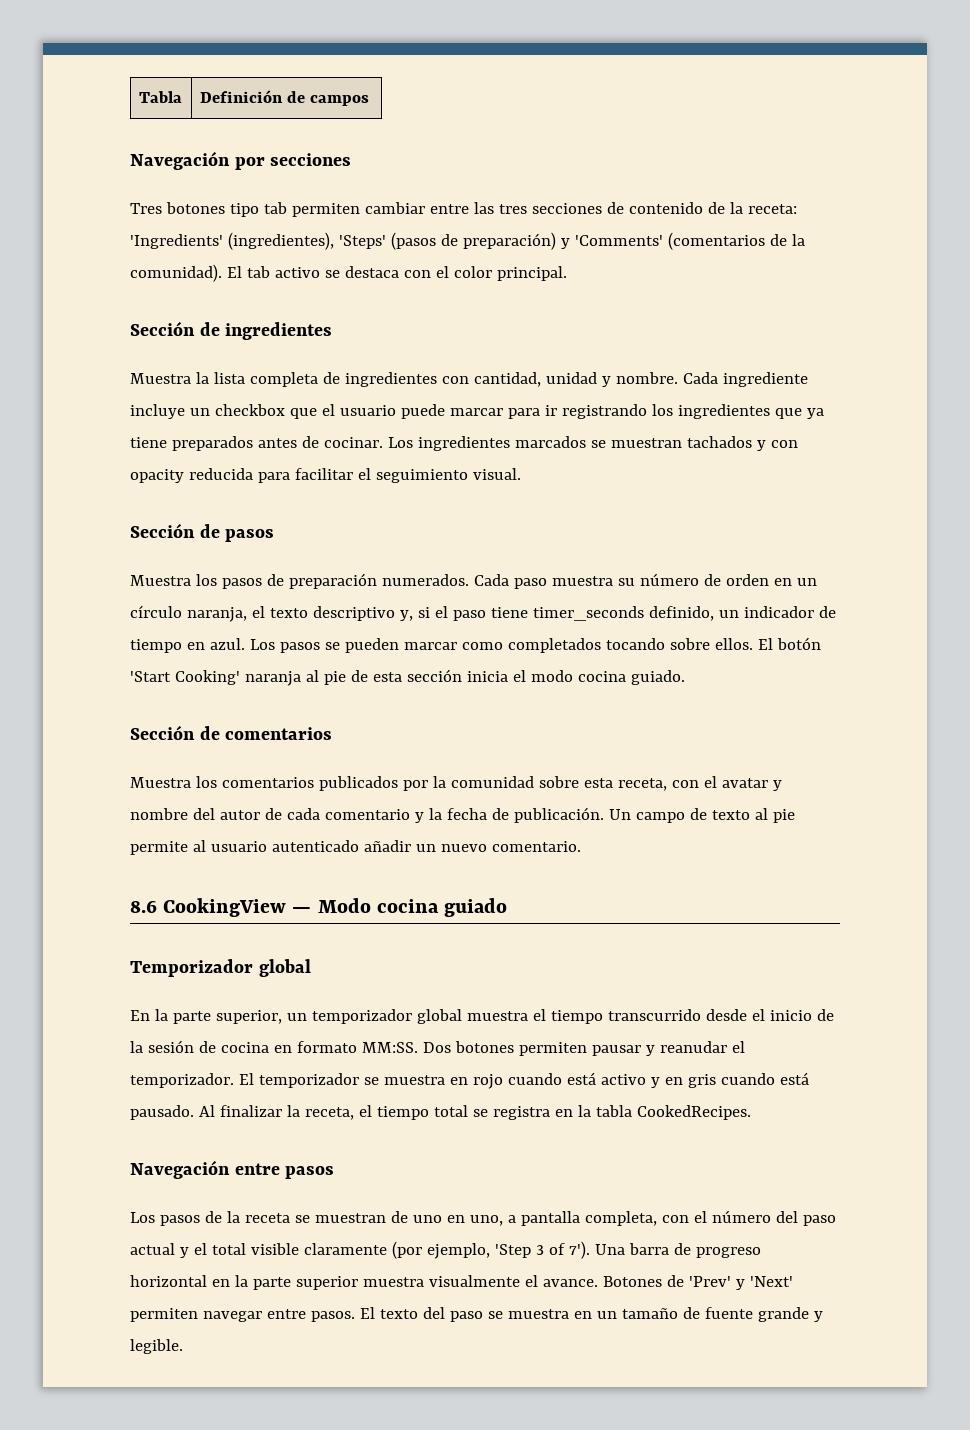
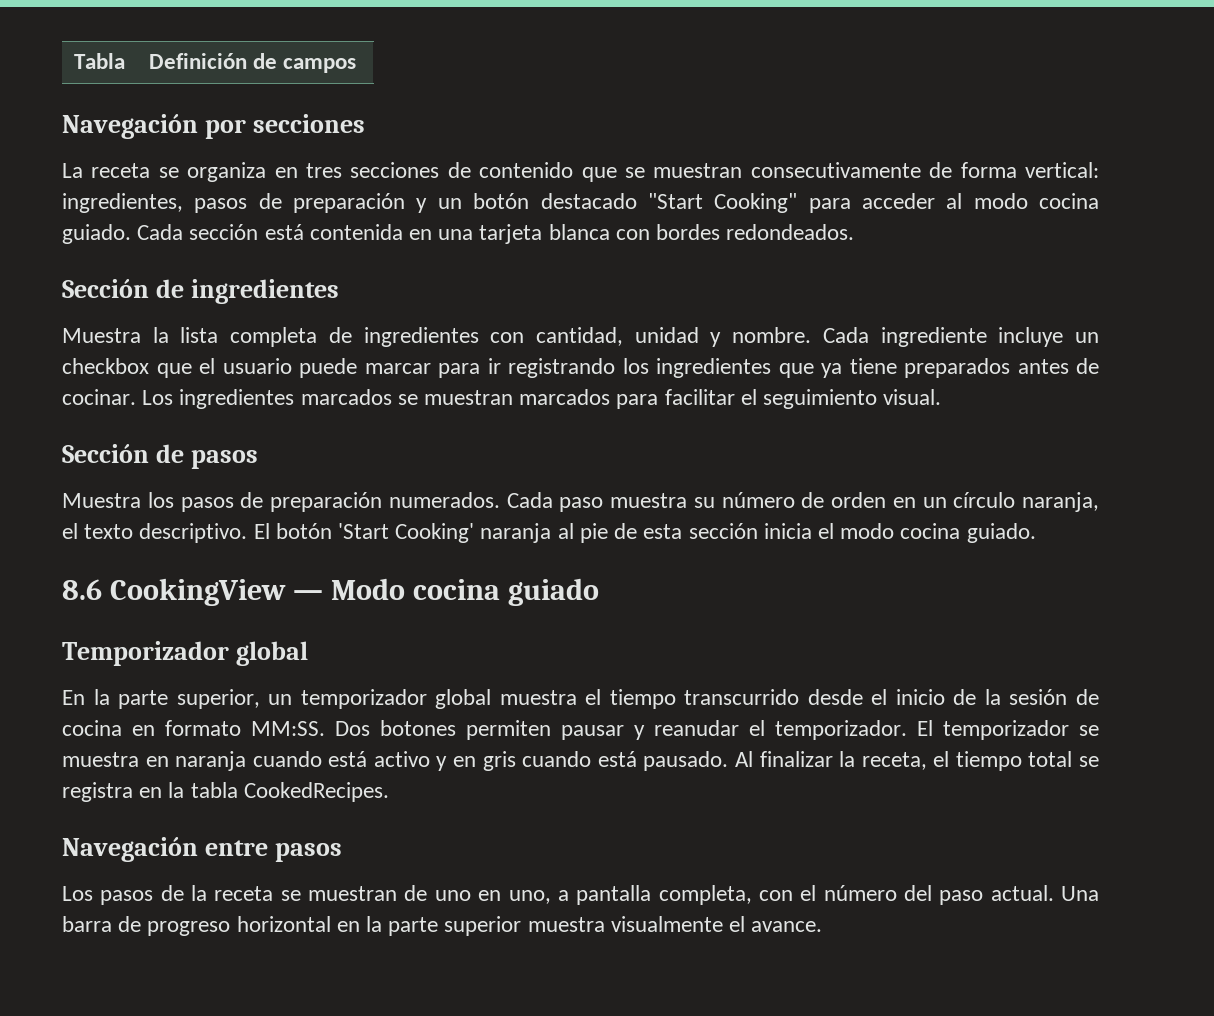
[130,202,797,217] [130,232,805,250] [130,264,567,282] Tres botones tipo tab permiten cambiar entre las tres secciones de contenido de la receta: 'Ingredients' (ingredientes), 'Steps' (pasos de preparación) y 'Comments' (comentarios de la comunidad). El tab activo se destaca con el color principal. -> [62,162,1099,182] [62,193,1099,213] [62,224,855,244] La receta se organiza en tres secciones de contenido que se muestran consecutivamente de forma vertical: ingredientes, pasos de preparación y un botón destacado "Start Cooking" para acceder al modo cocina guiado. Cada sección está contenida en una tarjeta blanca con bordes redondeados.
[686,436,798,451] [130,468,253,483] tachados y con opacity reducida -> [519,389,611,405] marcados
[312,606,836,621] [130,638,753,653] descriptivo y, si el paso tiene timer_seconds definido, un indicador de tiempo en azul. Los pasos se pueden marcar como completados tocando sobre ellos. -> [139,523,248,543] descriptivo.
[130,725,333,740] [130,776,782,791] [130,807,795,823] [130,840,581,855] // Sección de comentarios // Muestra los comentarios publicados por la comunidad sobre esta receta, con el avatar y nombre del autor de cada comentario y la fecha de publicación. Un campo de texto al pie permite al usuario autenticado añadir un nuevo comentario. -> (1036, 533) none
[472,1074,503,1089] rojo -> [175,751,247,771] naranja
[130,1241,590,1259] actual y el total visible claramente (por ejemplo, 'Step 3 of 7'). -> [990,885,1054,901] actual.
[602,1275,793,1290] [130,1307,823,1322] [130,1339,183,1354] Botones de 'Prev' y 'Next' permiten navegar entre pasos. El texto del paso se muestra en un tamaño de fuente grande y legible. -> (823, 926) none

